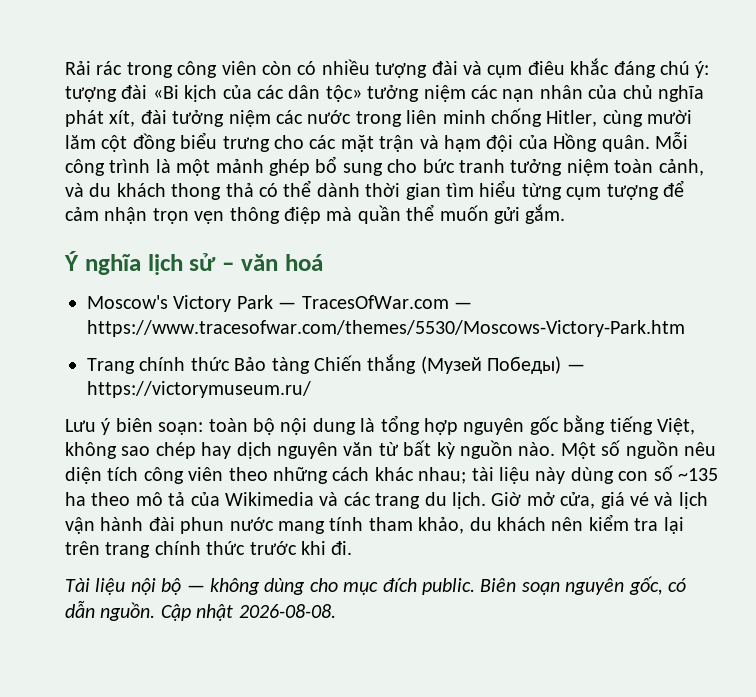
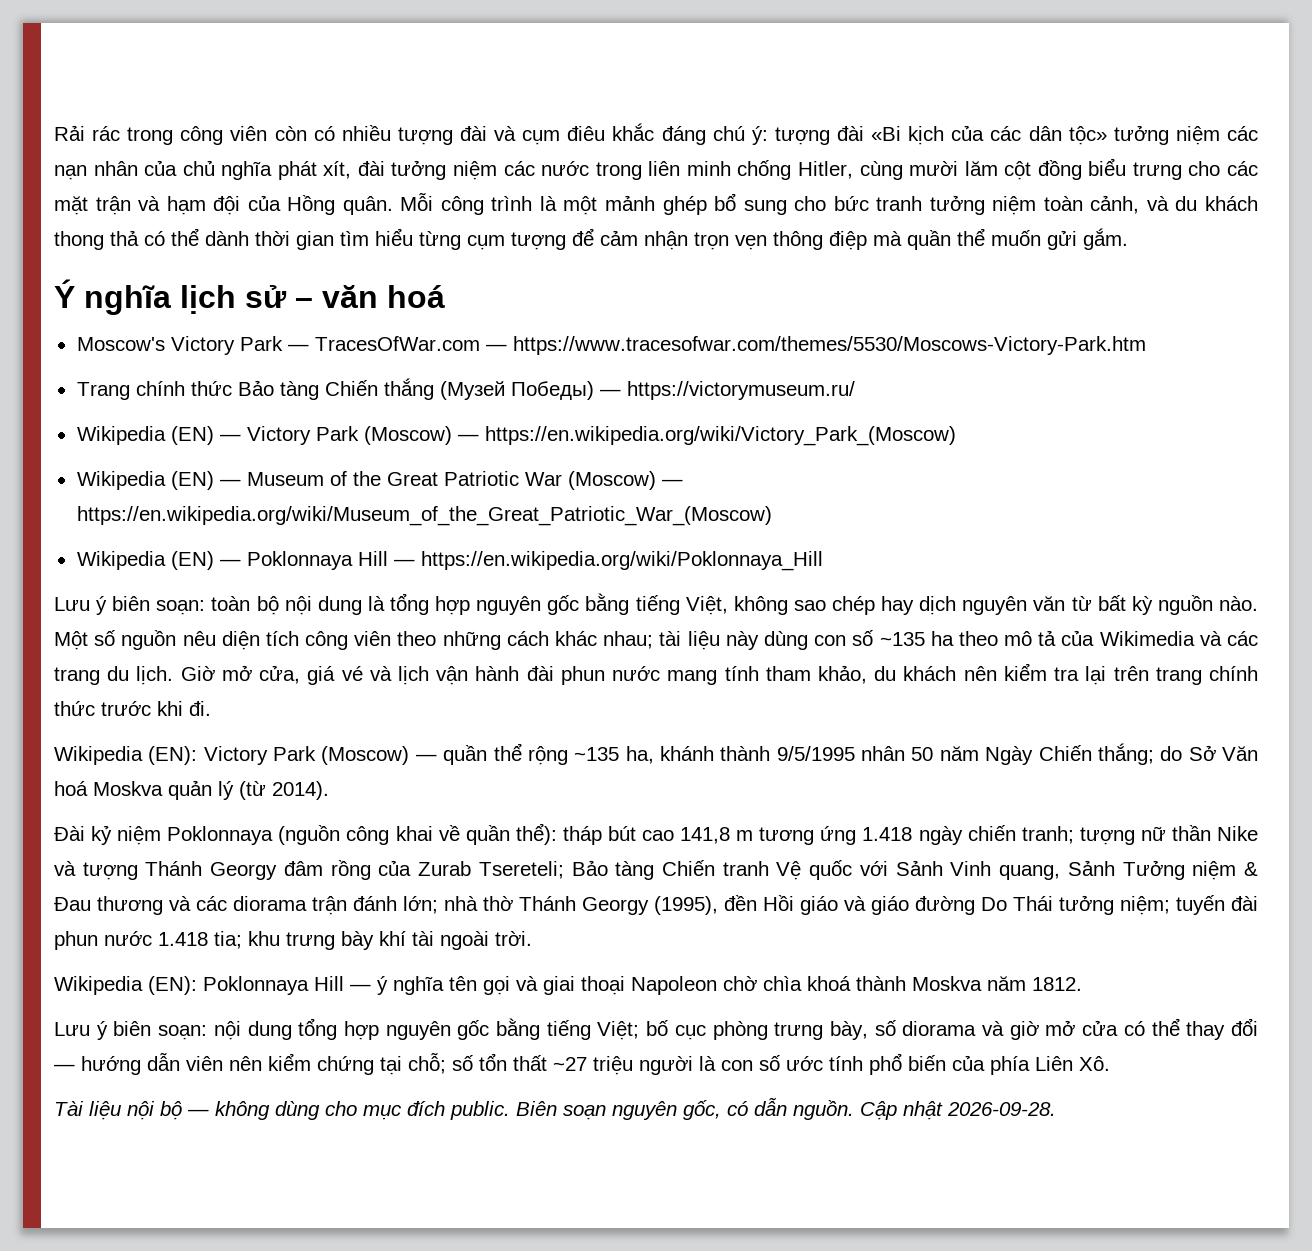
(311, 389) none -> [76,426,956,446] [76,471,683,490] [76,506,772,526] [76,551,823,571] // Wikipedia (EN) — Victory Park (Moscow) — https://en.wikipedia.org/wiki/Victory_Park_(Moscow) // Wikipedia (EN) — Museum of the Great Patriotic War (Moscow) — https://en.wikipedia.org/wiki/Museum_of_the_Great_Patriotic_War_(Moscow) // Wikipedia (EN) — Poklonnaya Hill — https://en.wikipedia.org/wiki/Poklonnaya_Hill
(353, 548) none -> [54,743,1258,765] [54,780,329,800] [54,823,1258,845] [54,860,1259,880] [54,895,1258,915] [54,931,532,950] [54,976,1082,995] [54,1018,1258,1040] [54,1053,1110,1075] // Wikipedia (EN): Victory Park (Moscow) — quần thể rộng ~135 ha, khánh thành 9/5/1995 nhân 50 năm Ngày Chiến thắng; do Sở Văn hoá Moskva quản lý (từ 2014). // Đài kỷ niệm Poklonnaya (nguồn công khai về quần thể): tháp bút cao 141,8 m tương ứng 1.418 ngày chiến tranh; tượng nữ thần Nike và tượng Thánh Georgy đâm rồng của Zurab Tsereteli; Bảo tàng Chiến tranh Vệ quốc với Sảnh Vinh quang, Sảnh Tưởng niệm & Đau thương và các diorama trận đánh lớn; nhà thờ Thánh Georgy (1995), đền Hồi giáo và giáo đường Do Thái tưởng niệm; tuyến đài phun nước 1.418 tia; khu trưng bày khí tài ngoài trời. // Wikipedia (EN): Poklonnaya Hill — ý nghĩa tên gọi và giai thoại Napoleon chờ chìa khoá thành Moskva năm 1812. // Lưu ý biên soạn: nội dung tổng hợp nguyên gốc bằng tiếng Việt; bố cục phòng trưng bày, số diorama và giờ mở cửa có thể thay đổi — hướng dẫn viên nên kiểm chứng tại chỗ; số tổn thất ~27 triệu người là con số ước tính phổ biến của phía Liên Xô.
[238,604,336,618] 2026-08-08. -> [947,1102,1056,1116] 2026-09-28.

